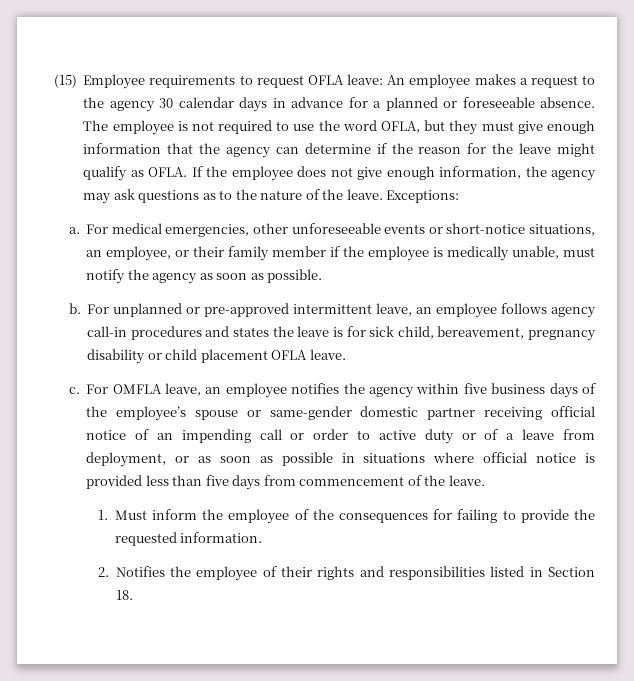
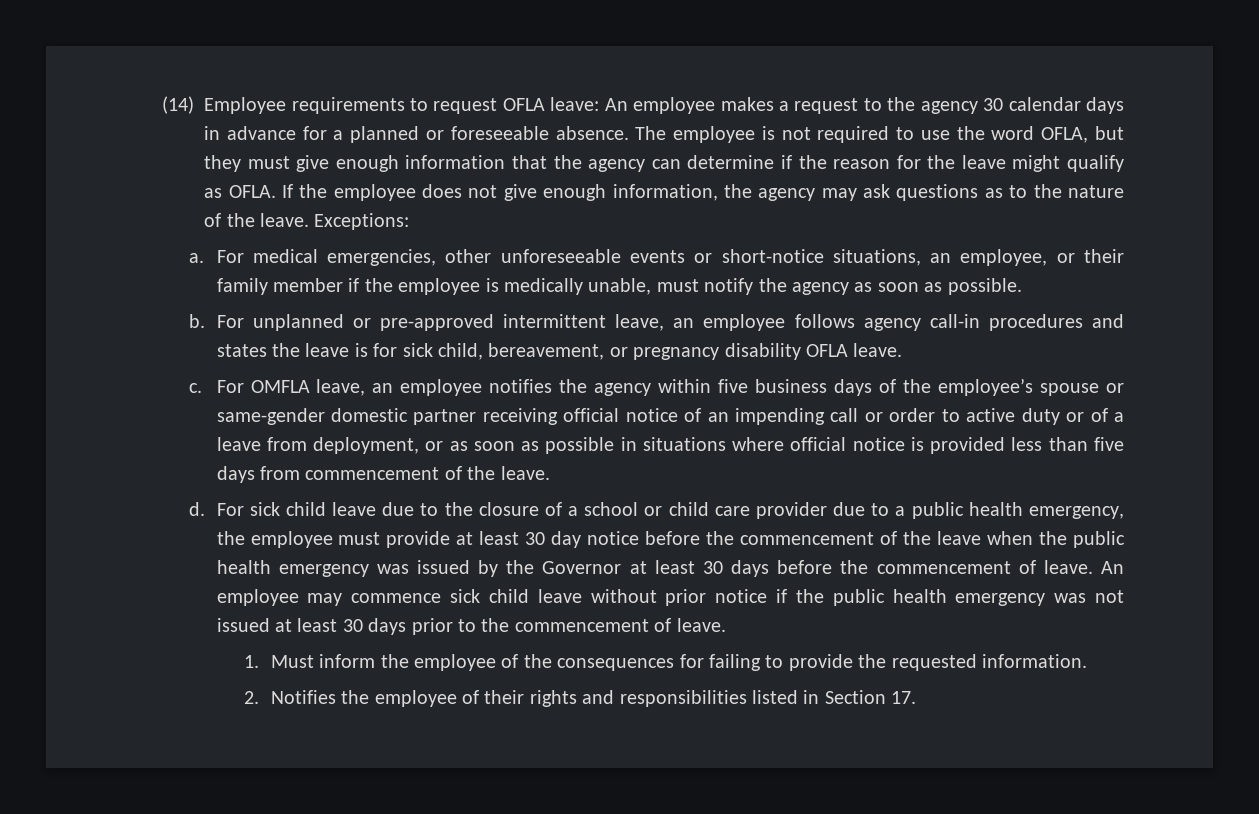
[53,74,77,88] (15) -> [162,96,195,114] (14)
(525, 332) none -> [609,347,628,357] or
[147,349,268,363] or child placement -> (801, 351) none
(485, 480) none -> [189,502,1125,519] [216,531,1125,548] [216,560,1125,577] [216,589,1124,606] [216,618,726,635] // d. For sick child leave due to the closure of a school or child care provider due to a public health emergency, the employee must provide at least 30 day notice before the commencement of the leave when the public health emergency was issued by the Governor at least 30 days before the commencement of leave. An employee may commence sick child leave without prior notice if the public health emergency was not issued at least 30 days prior to the commencement of leave.
[115,590,133,600] 18. -> [891,691,917,704] 17.

